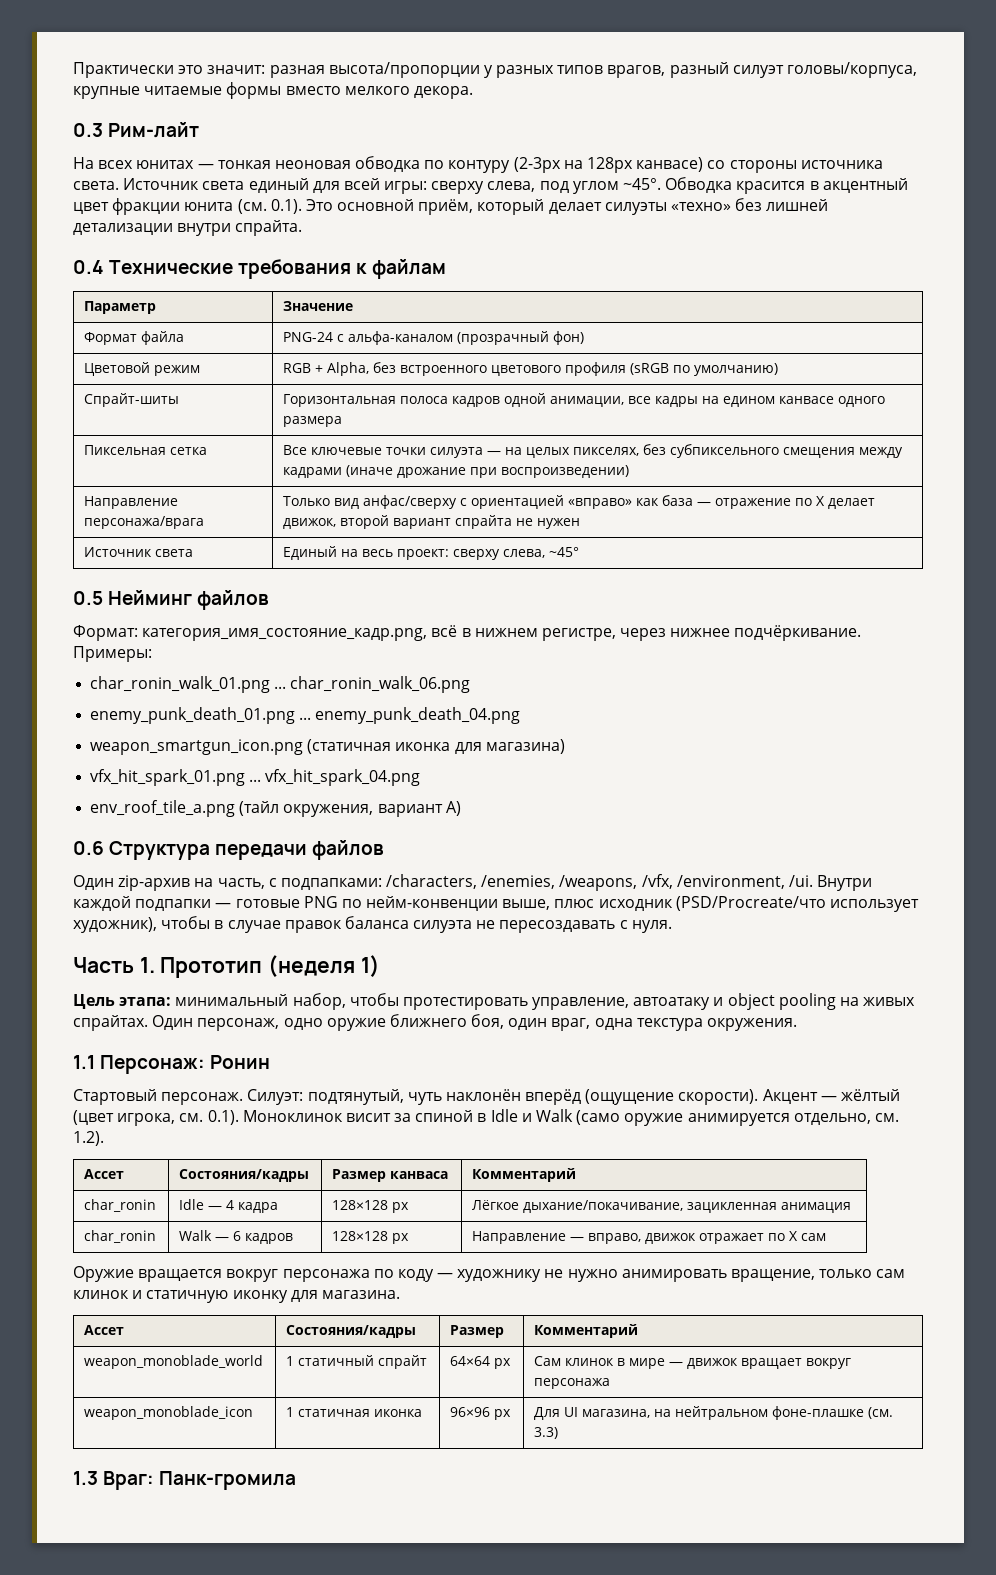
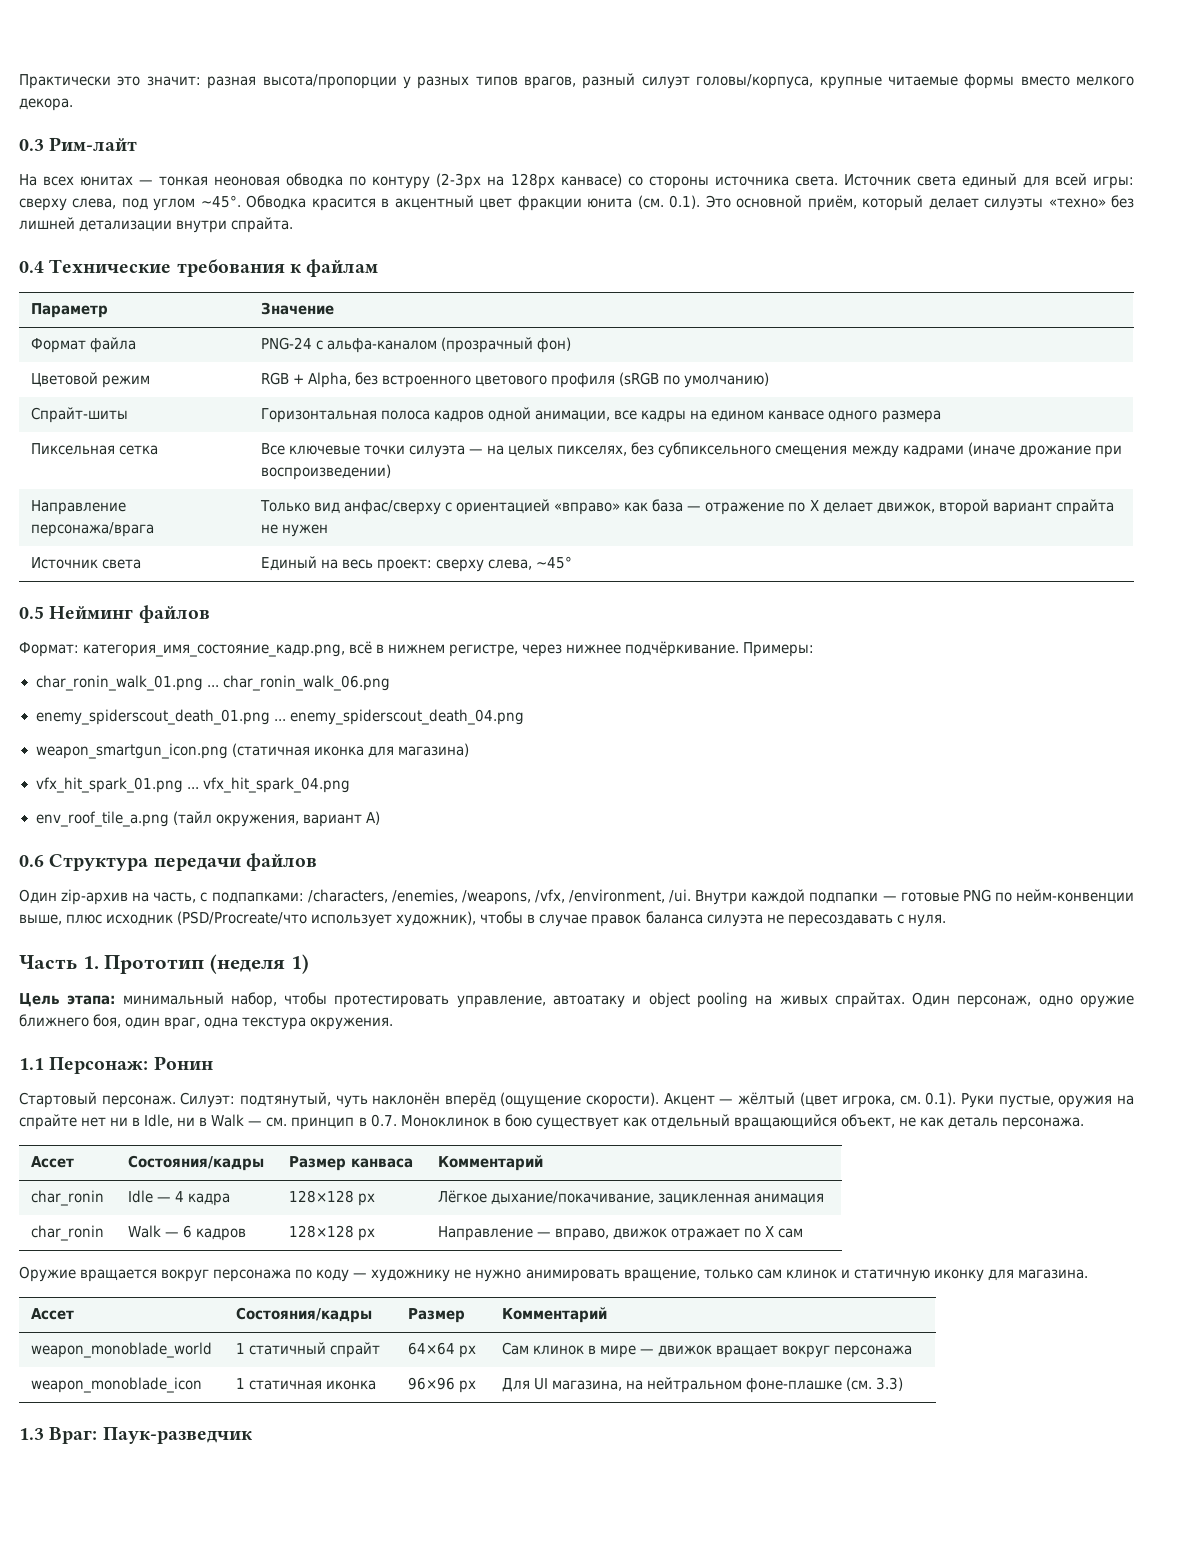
[90,707,521,724] enemy_punk_death_01.png ... enemy_punk_death_04.png -> [35,709,524,725] enemy_spiderscout_death_01.png ... enemy_spiderscout_death_04.png
[242,1109,899,1126] [73,1131,104,1146] Моноклинок висит за спиной в Idle и Walk (само оружие анимируется отдельно, см. 1.2). -> [961,1093,1134,1108] [19,1114,1085,1130] Руки пустые, оружия на спрайте нет ни в Idle, ни в Walk — см. принцип в 0.7. Моноклинок в бою существует как отдельный вращающийся объект, не как деталь персонажа.
[159,1471,297,1490] Панк-громила -> [102,1427,253,1444] Паук-разведчик

